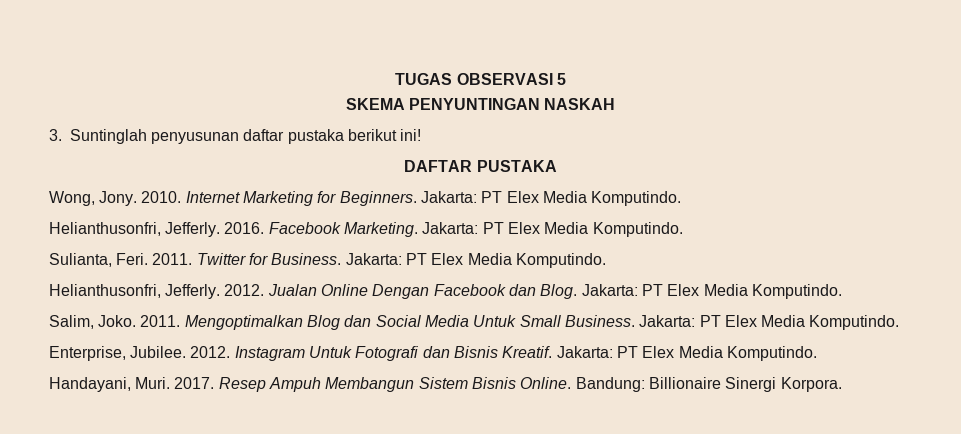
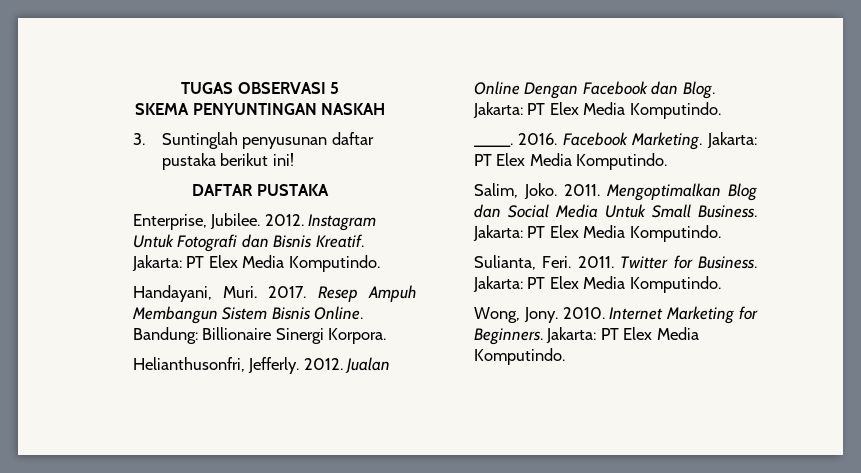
[48,191,682,206] [48,222,683,237] [48,253,606,268] [48,284,842,299] [48,315,900,330] // Wong, Jony. 2010. Internet Marketing for Beginners. Jakarta: PT Elex Media Komputindo. // Helianthusonfri, Jefferly. 2016. Facebook Marketing. Jakarta: PT Elex Media Komputindo. // Sulianta, Feri. 2011. Twitter for Business. Jakarta: PT Elex Media Komputindo. // Helianthusonfri, Jefferly. 2012. Jualan Online Dengan Facebook dan Blog. Jakarta: PT Elex Media Komputindo. // Salim, Joko. 2011. Mengoptimalkan Blog dan Social Media Untuk Small Business. Jakarta: PT Elex Media Komputindo. -> (329, 190) none
(842, 384) none -> [132,357,391,374] [473,81,715,99] [472,102,721,119] [473,132,757,150] [473,153,668,170] [473,183,757,201] [473,204,757,218] [472,225,721,242] [473,255,757,270] [472,276,721,293] [473,306,758,324] [473,327,699,345] [473,348,565,365] // Helianthusonfri, Jefferly. 2012. Jualan Online Dengan Facebook dan Blog. Jakarta: PT Elex Media Komputindo. // ____. 2016. Facebook Marketing. Jakarta: PT Elex Media Komputindo. // Salim, Joko. 2011. Mengoptimalkan Blog dan Social Media Untuk Small Business. Jakarta: PT Elex Media Komputindo. // Sulianta, Feri. 2011. Twitter for Business. Jakarta: PT Elex Media Komputindo. // Wong, Jony. 2010. Internet Marketing for Beginners. Jakarta: PT Elex Media Komputindo.

